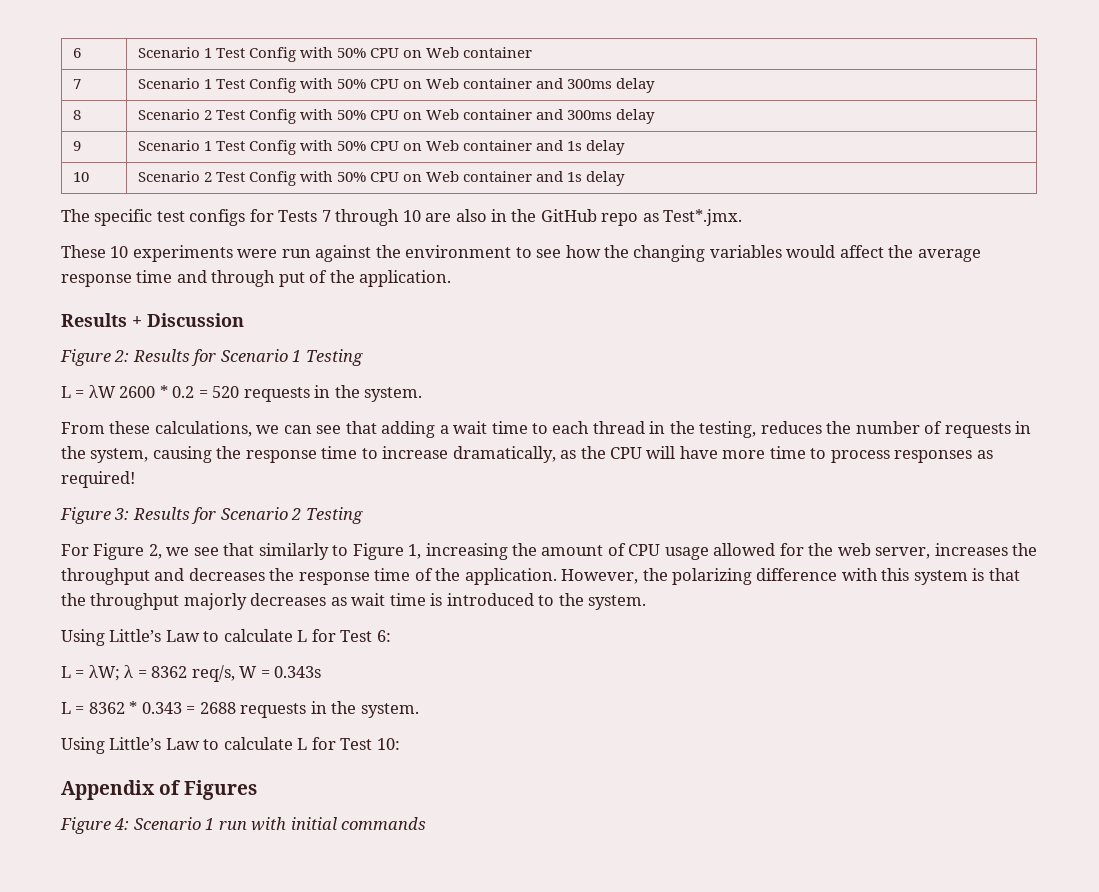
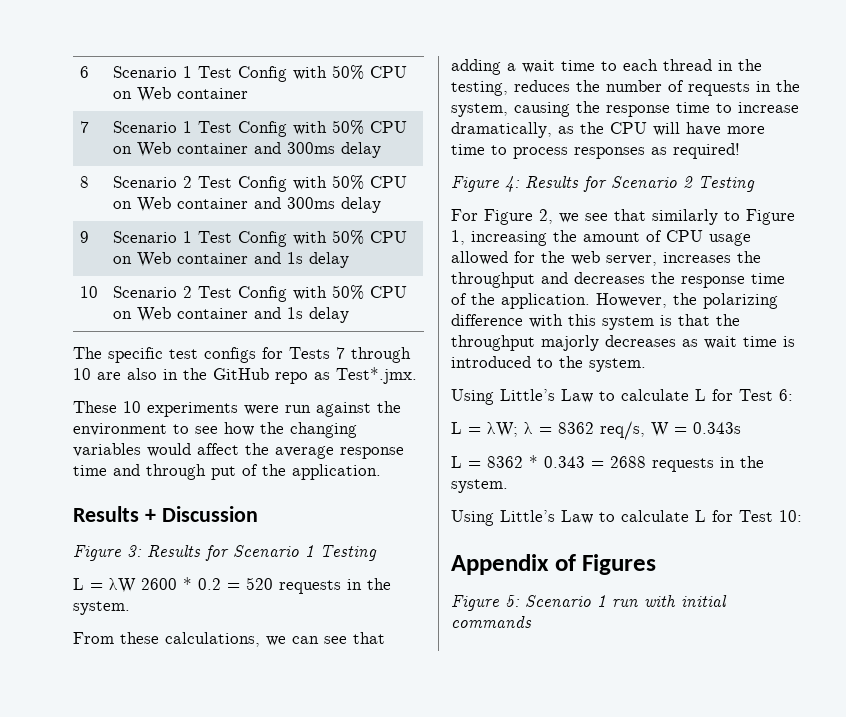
[114,350,130,362] 2: -> [127,545,142,557] 3:
[114,508,130,520] 3: -> [505,176,520,192] 4:
[114,818,130,830] 4: -> [505,595,520,607] 5:

